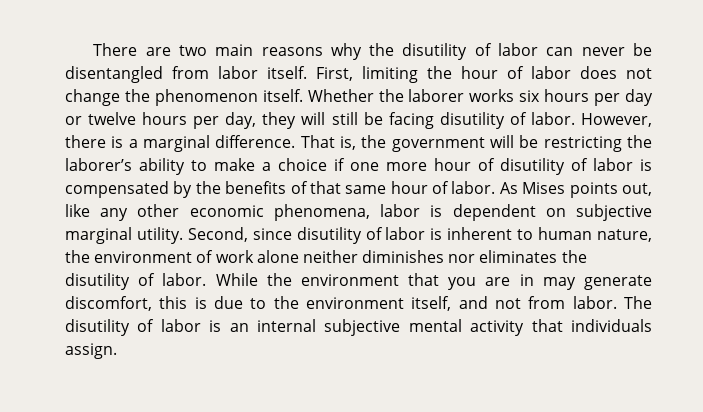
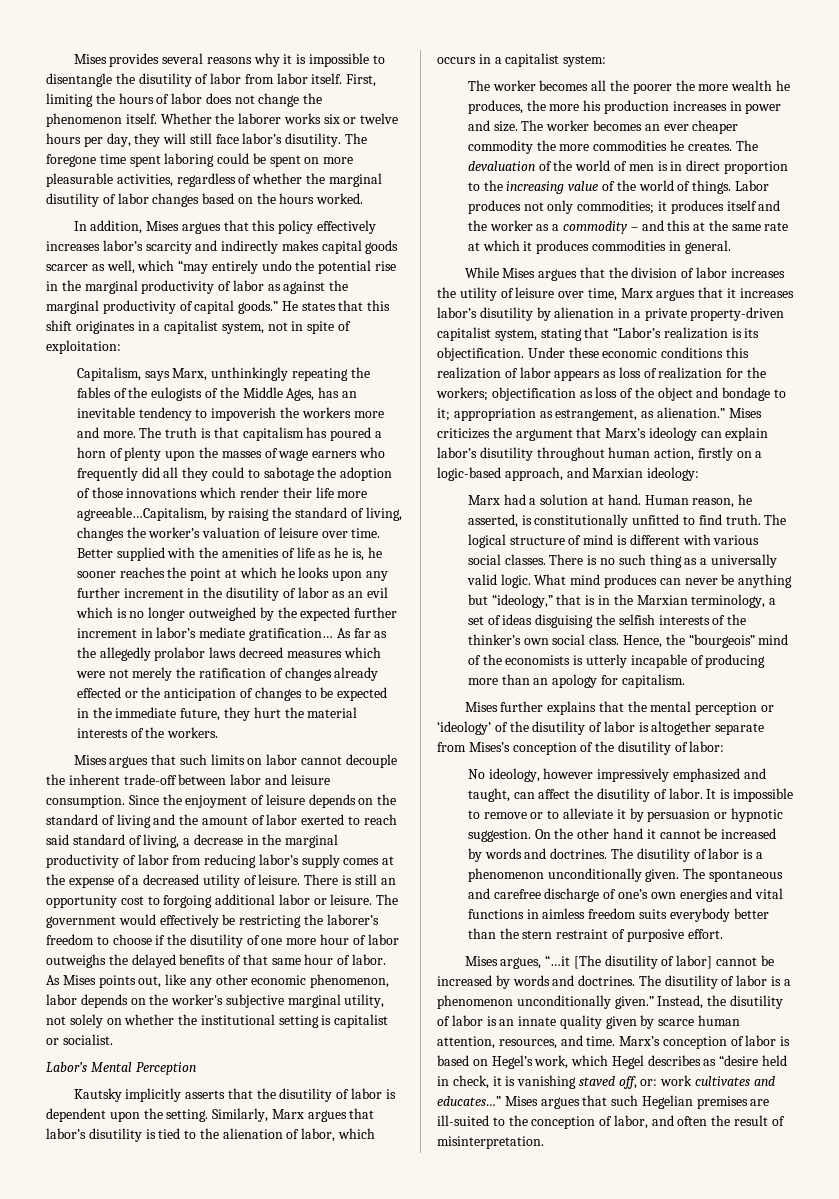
[93,43,652,60] [65,66,163,83] There are two main reasons why the disutility of labor can never be disentangled -> [73,53,385,67] [46,73,242,87] Mises provides several reasons why it is impossible to disentangle the disutility of labor
[461,66,498,79] hour -> [118,93,154,104] hours
[544,89,653,106] hours per day -> (340, 119) none
[363,112,653,129] [65,135,652,152] [65,158,652,175] [65,181,221,198] be facing disutility of labor. However, there is a marginal difference. That is, the government will be restricting the laborer’s ability to make a choice if one more hour of disutility of labor is compensated by the -> [215,133,368,147] [46,153,354,167] [46,173,382,187] [46,193,364,207] [73,220,377,234] [46,240,399,254] [46,260,397,274] [46,280,349,294] [46,300,391,314] [46,320,352,334] [46,340,121,354] [76,367,370,381] [76,387,357,401] [76,407,384,421] [76,427,382,441] [76,447,385,461] [76,467,393,481] [76,487,368,498] [76,507,402,521] [76,527,381,541] [76,547,382,561] [76,567,388,581] [76,587,388,601] [75,607,398,621] [76,627,388,641] [76,647,381,661] [75,667,379,681] [76,687,388,701] [76,707,358,721] [76,727,219,738] [73,754,397,768] [46,774,330,785] [46,794,397,808] [46,814,397,828] [46,834,339,848] [46,854,395,868] [46,874,396,888] [46,894,399,908] [46,914,379,928] [46,934,399,948] [46,954,176,968] face labor’s disutility. The foregone time spent laboring could be spent on more pleasurable activities, regardless of whether the marginal disutility of labor changes based on the hours worked. // In addition, Mises argues that this policy effectively increases labor’s scarcity and indirectly makes capital goods scarcer as well, which “may entirely undo the potential rise in the marginal productivity of labor as against the marginal productivity of capital goods.” He states that this shift originates in a capitalist system, not in spite of exploitation: // Capitalism, says Marx, unthinkingly repeating the fables of the eulogists of the Middle Ages, has an inevitable tendency to impoverish the workers more and more. The truth is that capitalism has poured a horn of plenty upon the masses of wage earners who frequently did all they could to sabotage the adoption of those innovations which render their life more agreeable…Capitalism, by raising the standard of living, changes the worker’s valuation of leisure over time. Better supplied with the amenities of life as he is, he sooner reaches the point at which he looks upon any further increment in the disutility of labor as an evil which is no longer outweighed by the expected further increment in labor’s mediate gratification… As far as the allegedly prolabor laws decreed measures which were not merely the ratification of changes already effected or the anticipation of changes to be expected in the immediate future, they hurt the material interests of the workers. // Mises argues that such limits on labor cannot decouple the inherent trade-off between labor and leisure consumption. Since the enjoyment of leisure depends on the standard of living and the amount of labor exerted to reach said standard of living, a decrease in the marginal productivity of labor from reducing labor’s supply comes at the expense of a decreased utility of leisure. There is still an opportunity cost to forgoing additional labor or leisure. The government would effectively be restricting the laborer’s freedom to choose if the disutility of one more hour of labor outweighs the delayed
[273,204,652,221] [65,227,652,244] [65,250,587,263] [65,273,652,290] [65,296,652,311] [65,319,652,336] [65,343,117,359] phenomena, labor is dependent on subjective marginal utility. Second, since disutility of labor is inherent to human nature, the environment of work alone neither diminishes nor eliminates the disutility of labor. While the environment that you are in may generate discomfort, this is due to the environment itself, and not from labor. The disutility of labor is an internal subjective mental activity that individuals assign. -> [310,974,390,988] [46,994,385,1008] [46,1014,389,1028] [46,1034,113,1045] [46,1062,196,1075] [73,1088,396,1102] [46,1108,375,1122] [46,1128,376,1142] [437,53,607,67] [467,80,790,94] [467,100,782,114] [467,120,739,134] [467,140,758,154] [467,160,788,174] [467,180,769,194] [467,200,781,214] [467,220,789,234] [467,240,731,254] [464,267,785,281] [437,287,794,301] [437,307,785,321] [437,327,760,341] [437,347,749,361] [437,367,767,381] [436,387,787,401] [437,407,762,421] [437,427,769,441] [437,447,763,461] [437,467,700,481] [467,494,753,508] [467,514,787,528] [467,534,760,548] [467,554,777,568] [466,574,793,588] [467,594,777,608] [467,614,747,628] [467,634,789,648] [467,654,766,668] [467,674,685,688] [464,701,775,715] [437,721,765,735] [437,741,725,755] [467,768,766,782] [467,788,793,802] [467,808,783,822] [467,828,777,842] [467,848,763,862] [467,868,784,882] [467,888,784,902] [467,908,769,922] [467,928,723,942] [464,955,774,969] [437,975,791,989] [437,995,783,1009] [437,1015,741,1029] [437,1035,791,1049] [437,1055,788,1069] [437,1075,775,1089] [437,1095,770,1109] [437,1115,785,1129] [437,1136,544,1149] phenomenon, labor depends on the worker's subjective marginal utility, not solely on whether the institutional setting is capitalist or socialist. // Labor’s Mental Perception // Kautsky implicitly asserts that the disutility of labor is dependent upon the setting. Similarly, Marx argues that labor’s disutility is tied to the alienation of labor, which occurs in a capitalist system: // The worker becomes all the poorer the more wealth he produces, the more his production increases in power and size. The worker becomes an ever cheaper commodity the more commodities he creates. The devaluation of the world of men is in direct proportion to the increasing value of the world of things. Labor produces not only commodities; it produces itself and the worker as a commodity – and this at the same rate at which it produces commodities in general. // While Mises argues that the division of labor increases the utility of leisure over time, Marx argues that it increases labor’s disutility by alienation in a private property-driven capitalist system, stating that “Labor’s realization is its objectification. Under these economic conditions this realization of labor appears as loss of realization for the workers; objectification as loss of the object and bondage to it; appropriation as estrangement, as alienation.” Mises criticizes the argument that Marx’s ideology can explain labor’s disutility throughout human action, firstly on a logic-based approach, and Marxian ideology: // Marx had a solution at hand. Human reason, he asserted, is constitutionally unfitted to find truth. The logical structure of mind is different with various social classes. There is no such thing as a universally valid logic. What mind produces can never be anything but “ideology,” that is in the Marxian terminology, a set of ideas disguising the selfish interests of the thinker’s own social class. Hence, the “bourgeois” mind of the economists is utterly incapable of producing more than an apology for capitalism. // Mises further explains that the mental perception or ‘ideology’ of the disutility of labor is altogether separate from Mises’s conception of the disutility of labor: // No ideology, however impressively emphasized and taught, can affect the disutility of labor. It is impossible to remove or to alleviate it by persuasion or hypnotic suggestion. On the other hand it cannot be increased by words and doctrines. The disutility of labor is a phenomenon unconditionally given. The spontaneous and carefree discharge of one’s own energies and vital functions in aimless freedom suits everybody better than the stern restraint of purposive effort. // Mises argues, “…it [The disutility of labor] cannot be increased by words and doctrines. The disutility of labor is a phenomenon unconditionally given.” Instead, the disutility of labor is an innate quality given by scarce human attention, resources, and time. Marx’s conception of labor is based on Hegel’s work, which Hegel describes as “desire held in check, it is vanishing staved off, or: work cultivates and educates…” Mises argues that such Hegelian premises are ill-suited to the conception of labor, and often the result of misinterpretation.

